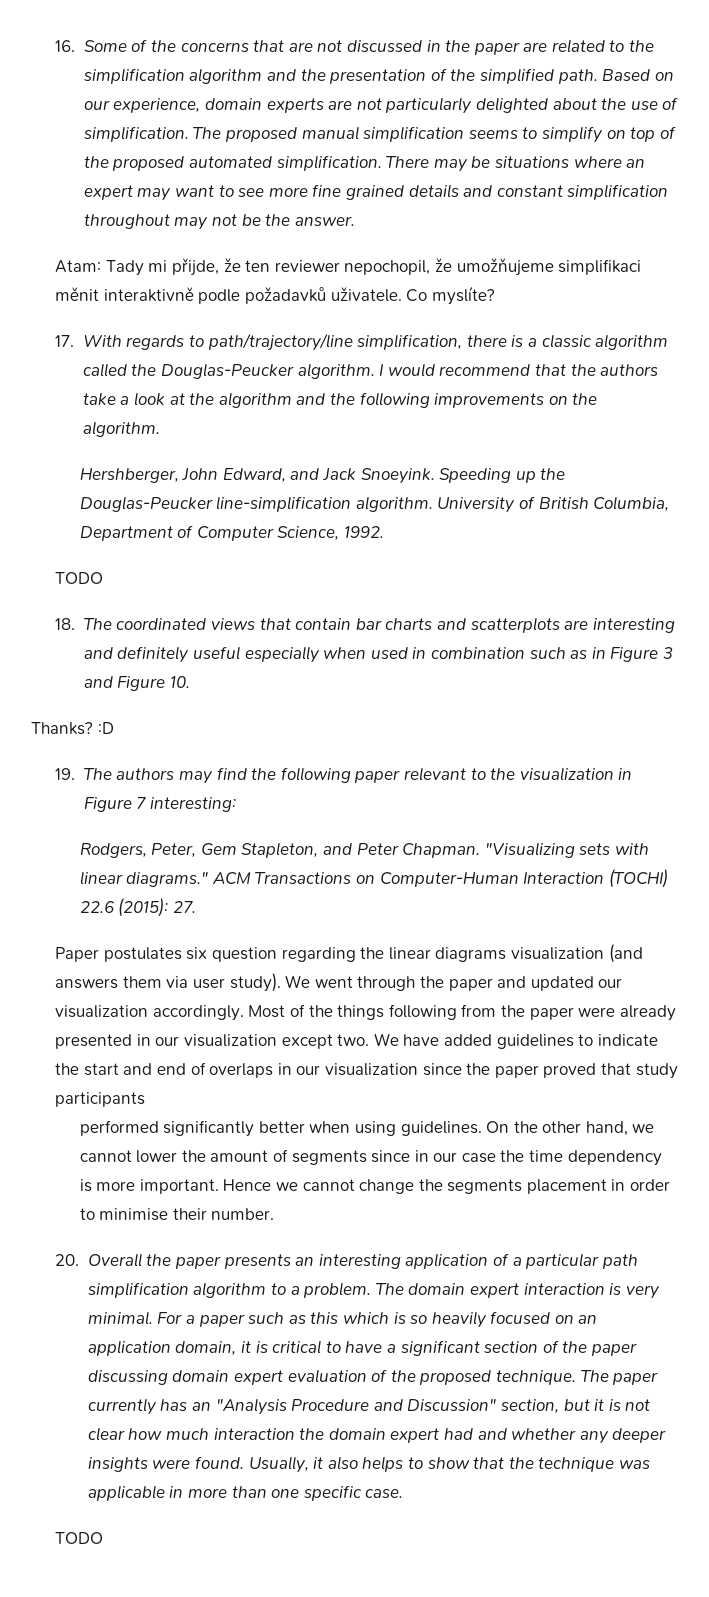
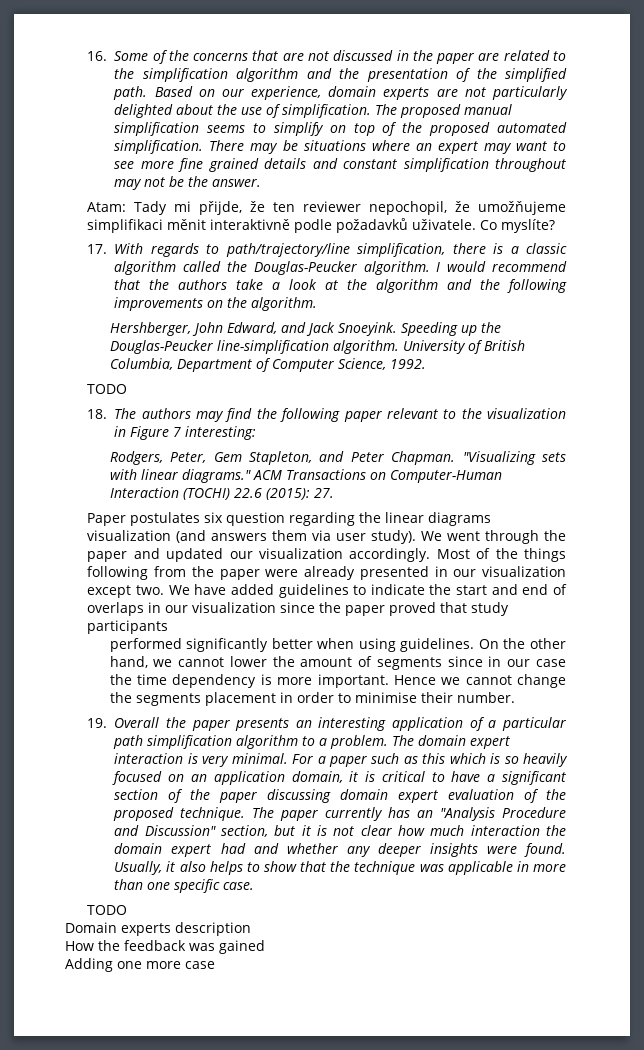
[116,617,675,633] [83,646,673,663] [83,676,190,691] [31,722,114,735] [55,768,112,780] coordinated views that contain bar charts and scatterplots are interesting and definitely useful especially when used in combination such as in Figure 3 and Figure 10. // Thanks? :D // 19. The -> (137, 413) none
[55,1254,80,1266] 20. -> [87,718,108,728] 19.
(104, 1538) none -> [65,922,251,936] [65,940,265,954] [65,958,215,972] // Domain experts description // How the feedback was gained // Adding one more case

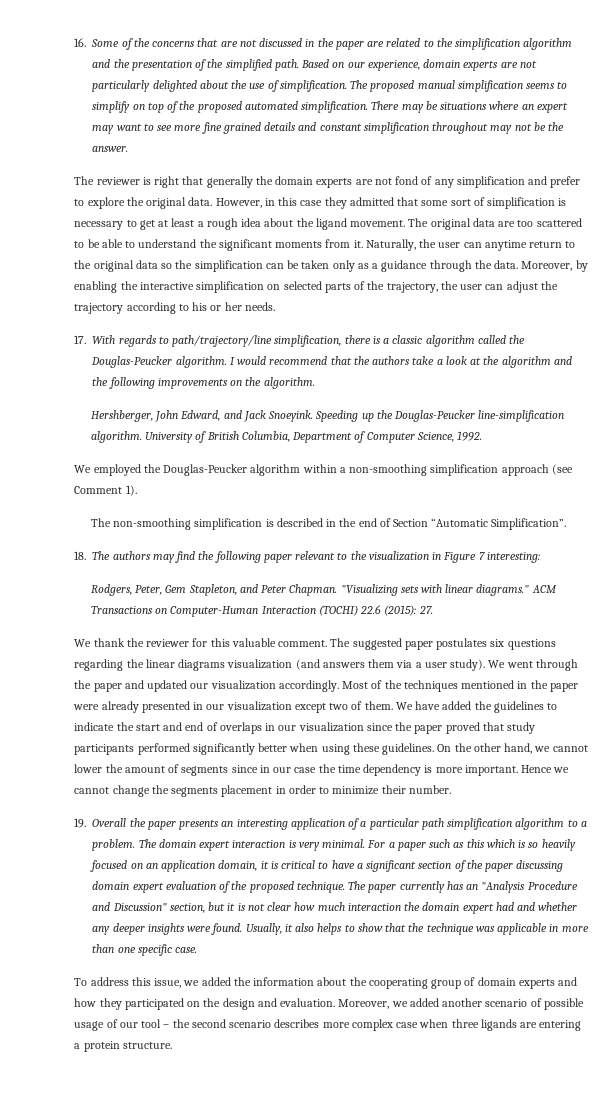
[87,201,566,215] [87,218,556,233] Atam: Tady mi přijde, že ten reviewer nepochopil, že umožňujeme simplifikaci měnit interaktivně podle požadavků uživatele. Co myslíte? -> [74,176,581,188] [74,197,567,209] [74,218,582,230] [74,239,576,251] [74,260,588,272] [74,281,558,293] [74,302,275,314] The reviewer is right that generally the domain experts are not fond of any simplification and prefer to explore the original data. However, in this case they admitted that some sort of simplification is necessary to get at least a rough idea about the ligand movement. The original data are too scattered to be able to understand the significant moments from it. Naturally, the user can anytime return to the original data so the simplification can be taken only as a guidance through the data. Moreover, by enabling the interactive simplification on selected parts of the trajectory, the user can adjust the trajectory according to his or her needs.
[87,384,128,394] TODO -> [74,464,573,476] [74,485,137,496] [90,518,567,530] We employed the Douglas-Peucker algorithm within a non-smoothing simplification approach (see Comment 1). // The non-smoothing simplification is described in the end of Section “Automatic Simplification”.
[87,513,127,526] Paper -> [74,638,433,650] We thank the reviewer for this valuable comment. The suggested paper
[226,512,286,526] question -> [507,639,556,650] questions
(332, 535) none -> [415,662,422,668] a
[523,548,566,562] [87,566,187,580] things following from -> [403,680,528,692] techniques mentioned in
[135,585,164,595] two. -> [329,701,393,710] two of them.
(274, 589) none -> [474,701,492,710] the
(169, 627) // -> (135, 749) none
(396, 645) none -> [352,743,380,752] these
[354,692,417,703] minimise -> [332,786,380,795] minimize
[87,905,128,915] [65,922,251,936] [65,940,265,954] [65,958,215,972] TODO // Domain experts description // How the feedback was gained // Adding one more case -> [74,977,578,989] [74,998,584,1010] [74,1019,582,1031] [74,1041,172,1052] To address this issue, we added the information about the cooperating group of domain experts and how they participated on the design and evaluation. Moreover, we added another scenario of possible usage of our tool – the second scenario describes more complex case when three ligands are entering a protein structure.

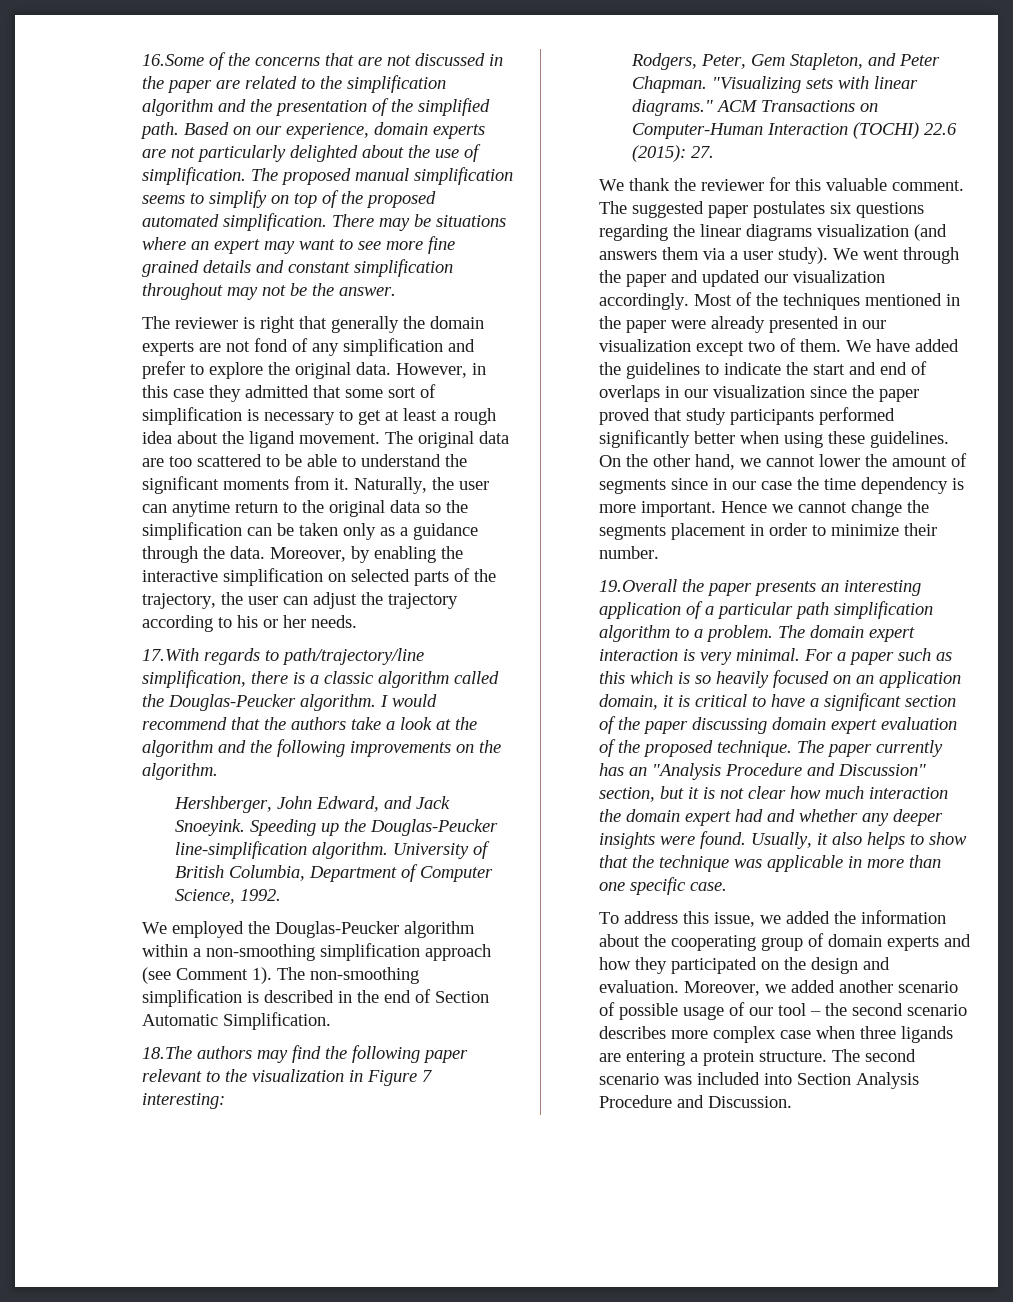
[74,38,120,47] 16. Some -> [141,54,204,66] 16.Some
[74,335,116,344] 17. With -> [141,648,199,661] 17.With
(137, 490) // -> (272, 975) none
[431,518,567,530] [74,551,111,560] “Automatic Simplification”. // 18. The -> [141,1012,331,1030] [141,1046,192,1059] Automatic Simplification. // 18.The
[74,818,127,828] 19. Overall -> [598,579,677,592] 19.Overall
(172, 1045) none -> [831,1049,916,1062] [598,1072,919,1089] [598,1095,792,1108] The second scenario was included into Section Analysis Procedure and Discussion.

